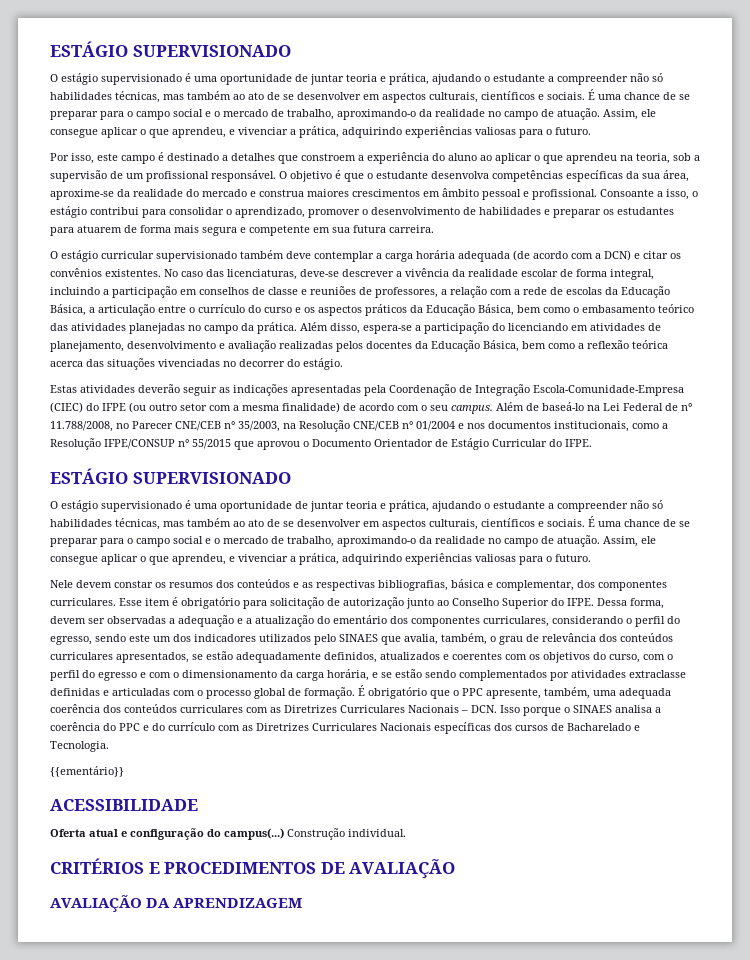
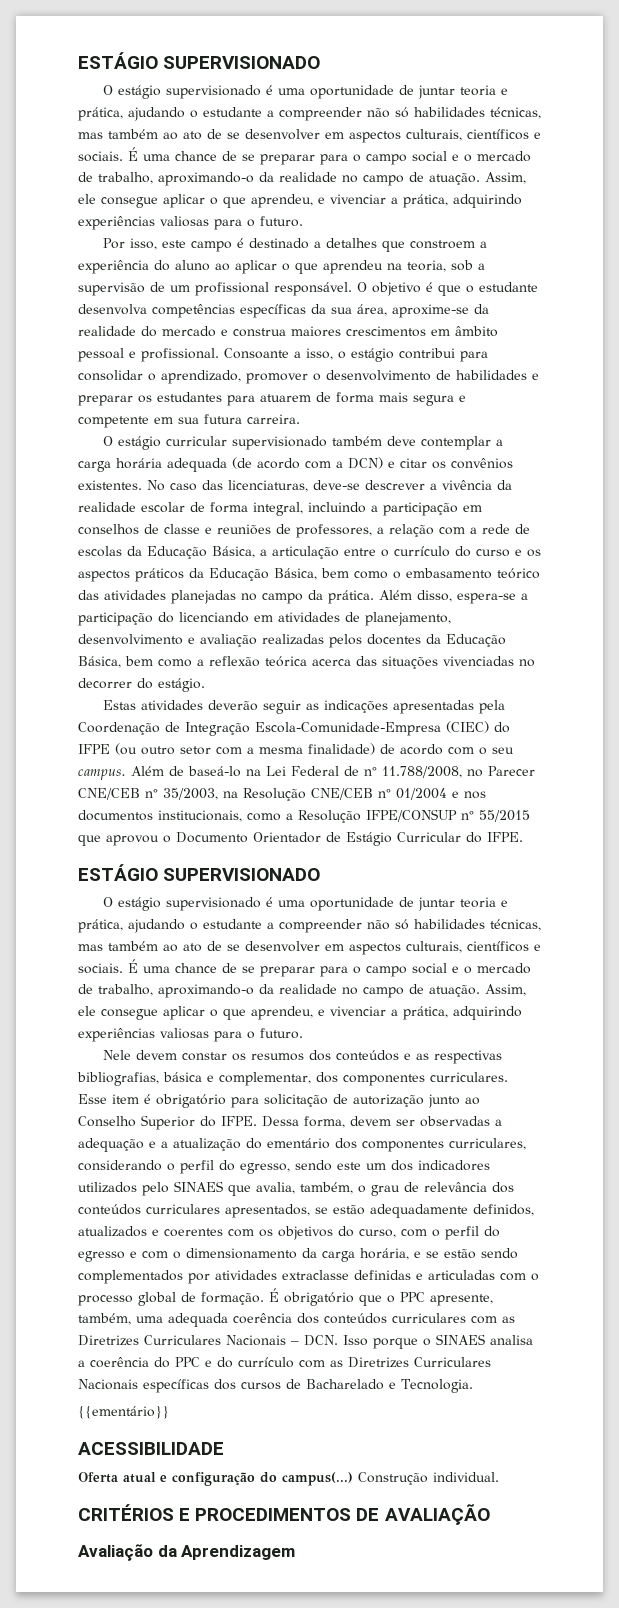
[50,895,303,912] AVALIAÇÃO DA APRENDIZAGEM -> [78,1544,296,1561] Avaliação da Aprendizagem

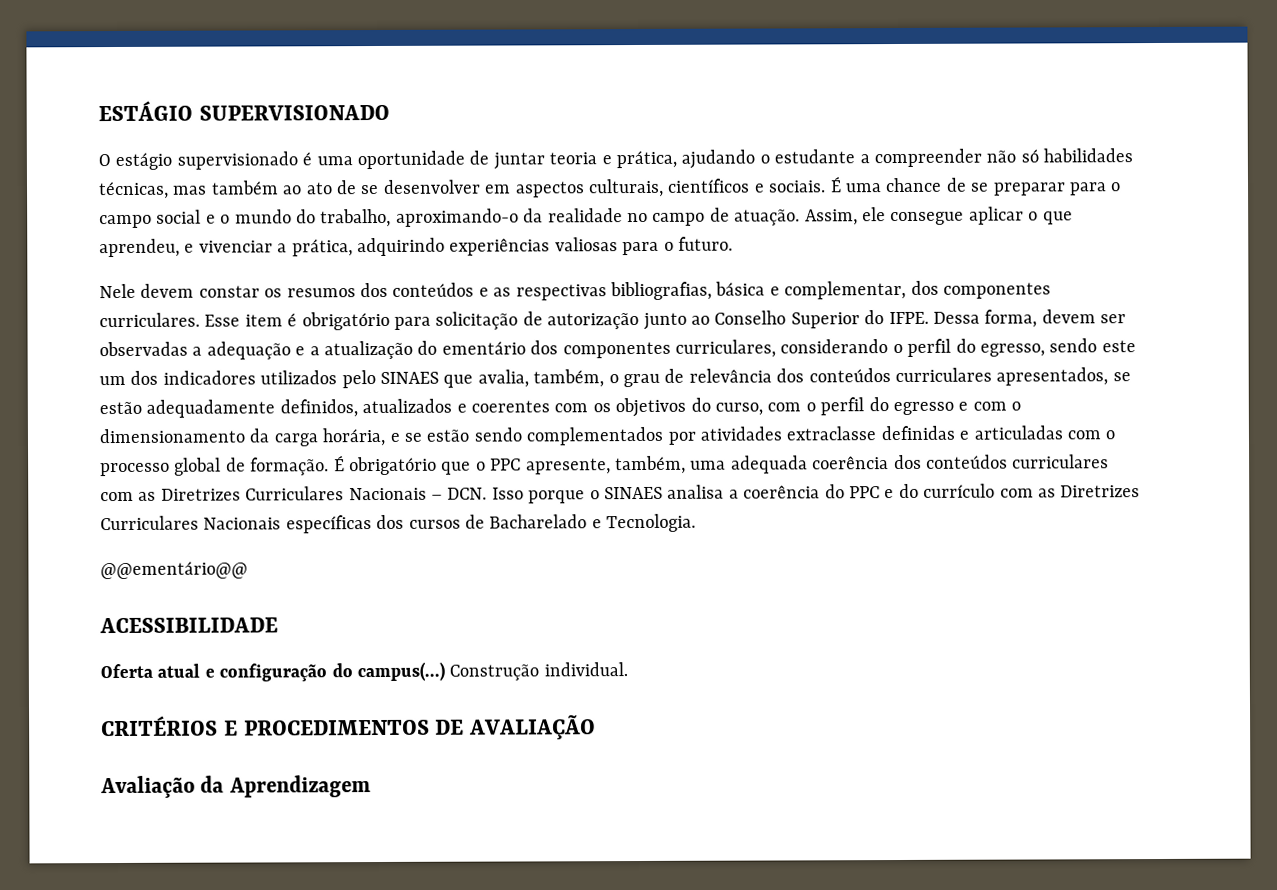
[477,151,531,162] [78,172,526,186] [78,194,522,208] [78,216,303,230] [103,238,488,252] [78,260,485,274] [78,282,538,296] [78,304,489,318] [78,326,498,337] [78,348,488,362] [78,370,539,384] [78,392,466,406] [78,414,300,428] [103,436,504,450] [78,457,513,472] [78,480,512,492] [78,502,482,516] [78,524,530,538] [78,546,541,559] [78,568,540,582] [78,590,528,604] [78,612,451,626] [78,634,506,648] [78,656,535,669] [78,678,205,692] [103,700,506,714] [78,721,510,736] [78,743,514,755] [78,766,535,780] [78,788,486,801] [78,809,530,823] [78,832,523,846] [78,864,321,881] [103,897,509,911] [78,919,541,933] [78,941,541,955] [78,959,531,977] [78,984,93,994] mercado de trabalho, aproximando-o da realidade no campo de atuação. Assim, ele consegue aplicar o que aprendeu, e vivenciar a prática, adquirindo experiências valiosas para o futuro. // Por isso, este campo é destinado a detalhes que constroem a experiência do aluno ao aplicar o que aprendeu na teoria, sob a supervisão de um profissional responsável. O objetivo é que o estudante desenvolva competências específicas da sua área, aproxime-se da realidade do mercado e construa maiores crescimentos em âmbito pessoal e profissional. Consoante a isso, o estágio contribui para consolidar o aprendizado, promover o desenvolvimento de habilidades e preparar os estudantes para atuarem de forma mais segura e competente em sua futura carreira. // O estágio curricular supervisionado também deve contemplar a carga horária adequada (de acordo com a DCN) e citar os convênios existentes. No caso das licenciaturas, deve-se descrever a vivência da realidade escolar de forma integral, incluindo a participação em conselhos de classe e reuniões de professores, a relação com a rede de escolas da Educação Básica, a articulação entre o currículo do curso e os aspectos práticos da Educação Básica, bem como o embasamento teórico das atividades planejadas no campo da prática. Além disso, espera-se a participação do licenciando em atividades de planejamento, desenvolvimento e avaliação realizadas pelos docentes da Educação Básica, bem como a reflexão teórica acerca das situações vivenciadas no decorrer do estágio. // Estas atividades deverão seguir as indicações apresentadas pela Coordenação de Integração Escola-Comunidade-Empresa (CIEC) do IFPE (ou outro setor com a mesma finalidade) de acordo com o seu campus. Além de baseá-lo na Lei Federal de n° 11.788/2008, no Parecer CNE/CEB n° 35/2003, na Resolução CNE/CEB n° 01/2004 e nos documentos institucionais, como a Resolução IFPE/CONSUP n° 55/2015 que aprovou o Documento Orientador de Estágio Curricular do IFPE. // ESTÁGIO SUPERVISIONADO // O estágio supervisionado é uma oportunidade de juntar teoria e prática, ajudando o estudante a compreender não só habilidades técnicas, mas também ao ato de se desenvolver em aspectos culturais, científicos e sociais. É uma chance de se preparar para o campo social e o mercado de -> [234,209,316,224] mundo do
[78,1406,169,1419] {{ementário}} -> [100,561,248,580] @@ementário@@

